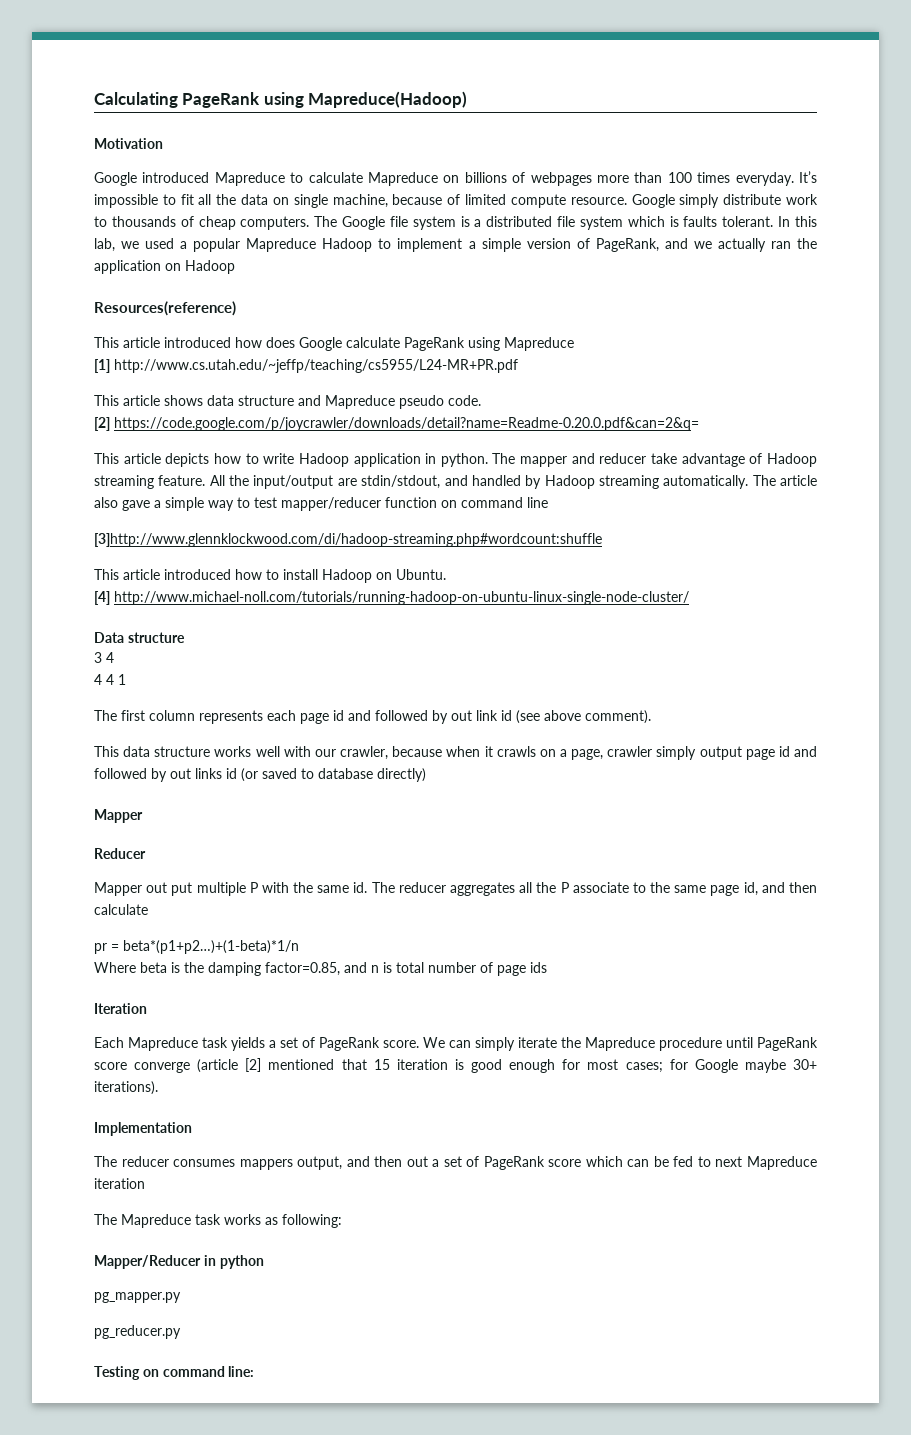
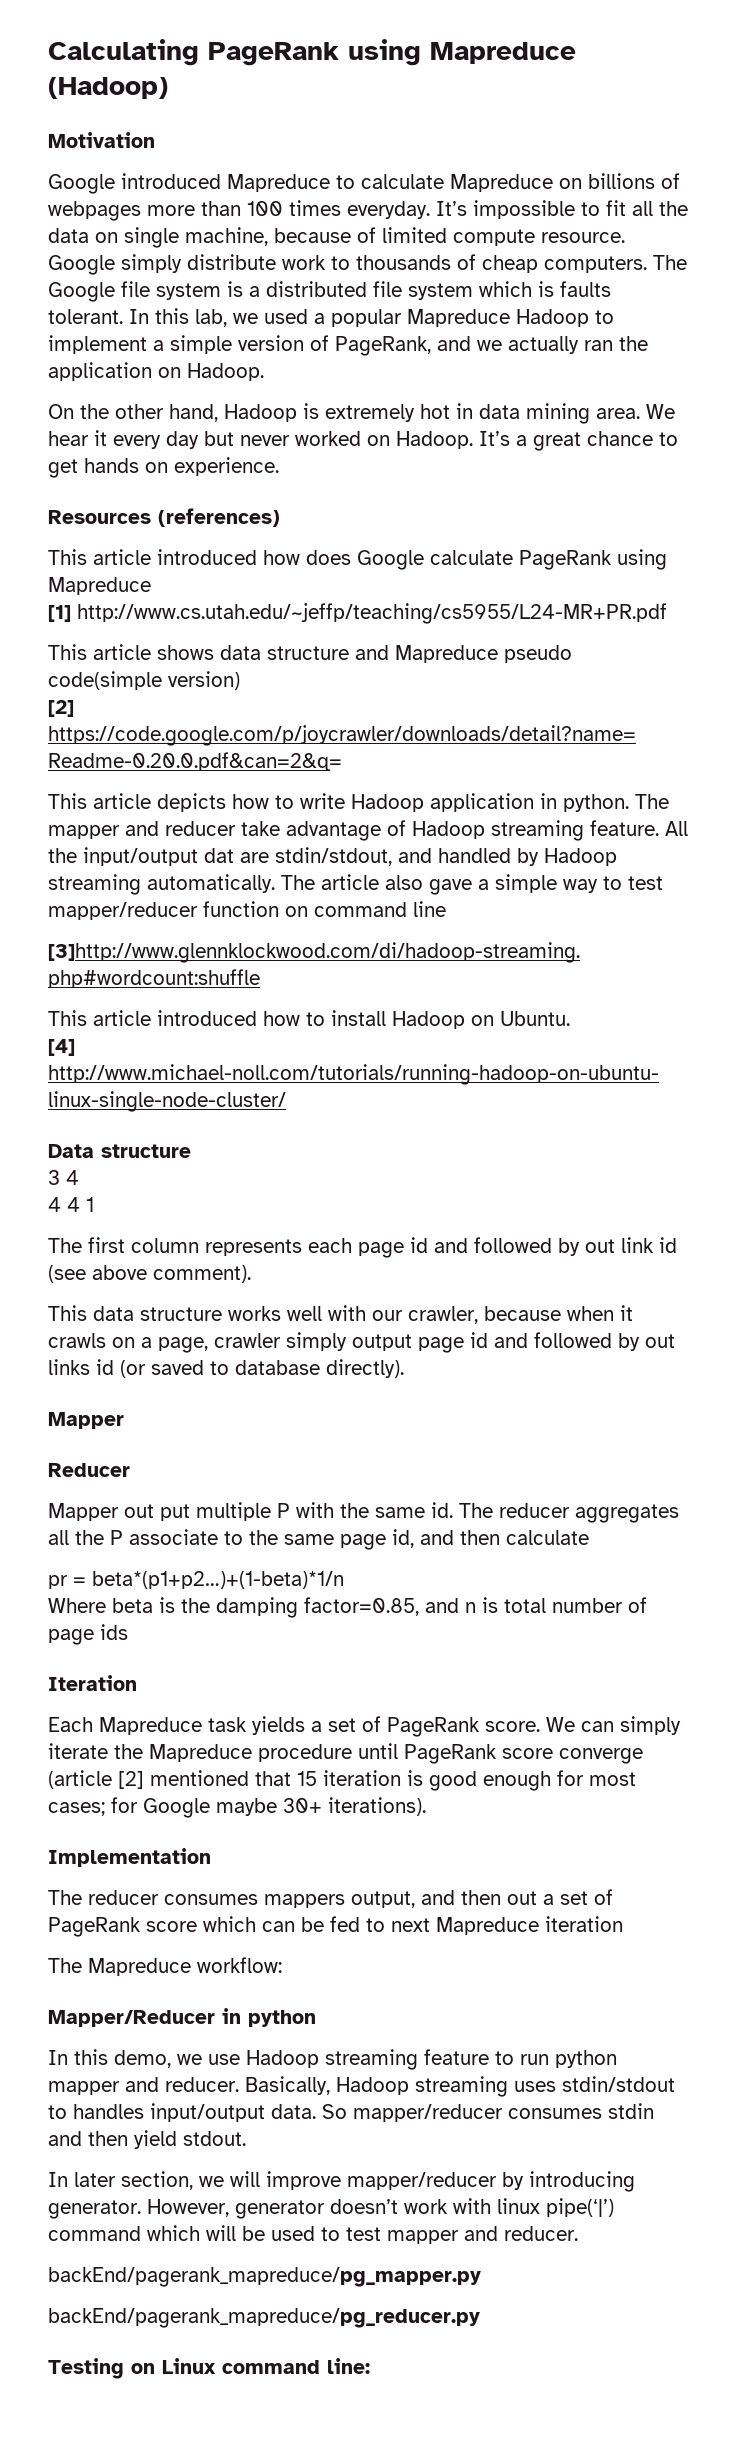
[308,91,468,108] Mapreduce(Hadoop) -> [430,42,576,64] [48,77,168,99] Mapreduce (Hadoop)
[185,260,235,274] [94,301,236,316] Hadoop // Resources(reference) -> [187,363,264,381] [48,403,675,424] [48,430,678,451] [48,457,279,478] [48,508,280,527] Hadoop. // On the other hand, Hadoop is extremely hot in data mining area. We hear it every day but never worked on Hadoop. It’s a great chance to get hands on experience. // Resources (references)
[448,395,481,406] code. -> [48,671,240,690] code(simple version)
(334, 482) none -> [204,848,234,863] dat
[377,768,426,782] directly) -> [326,1359,404,1378] directly).
[195,1214,342,1228] task works as following: -> [197,1957,282,1973] workflow:
[94,1292,181,1303] [94,1325,181,1339] pg_mapper.py // pg_reducer.py -> [48,2049,617,2070] [48,2076,675,2097] [48,2103,654,2122] [48,2130,246,2149] [48,2171,635,2192] [48,2198,614,2219] [48,2225,578,2244] [48,2267,481,2287] [48,2308,480,2328] In this demo, we use Hadoop streaming feature to run python mapper and reducer. Basically, Hadoop streaming uses stdin/stdout to handles input/output data. So mapper/reducer consumes stdin and then yield stdout. // In later section, we will improve mapper/reducer by introducing generator. However, generator doesn’t work with linux pipe(‘|’) command which will be used to test mapper and reducer. // backEnd/pagerank_mapreduce/pg_mapper.py // backEnd/pagerank_mapreduce/pg_reducer.py
(159, 1373) none -> [162,2358,216,2374] Linux

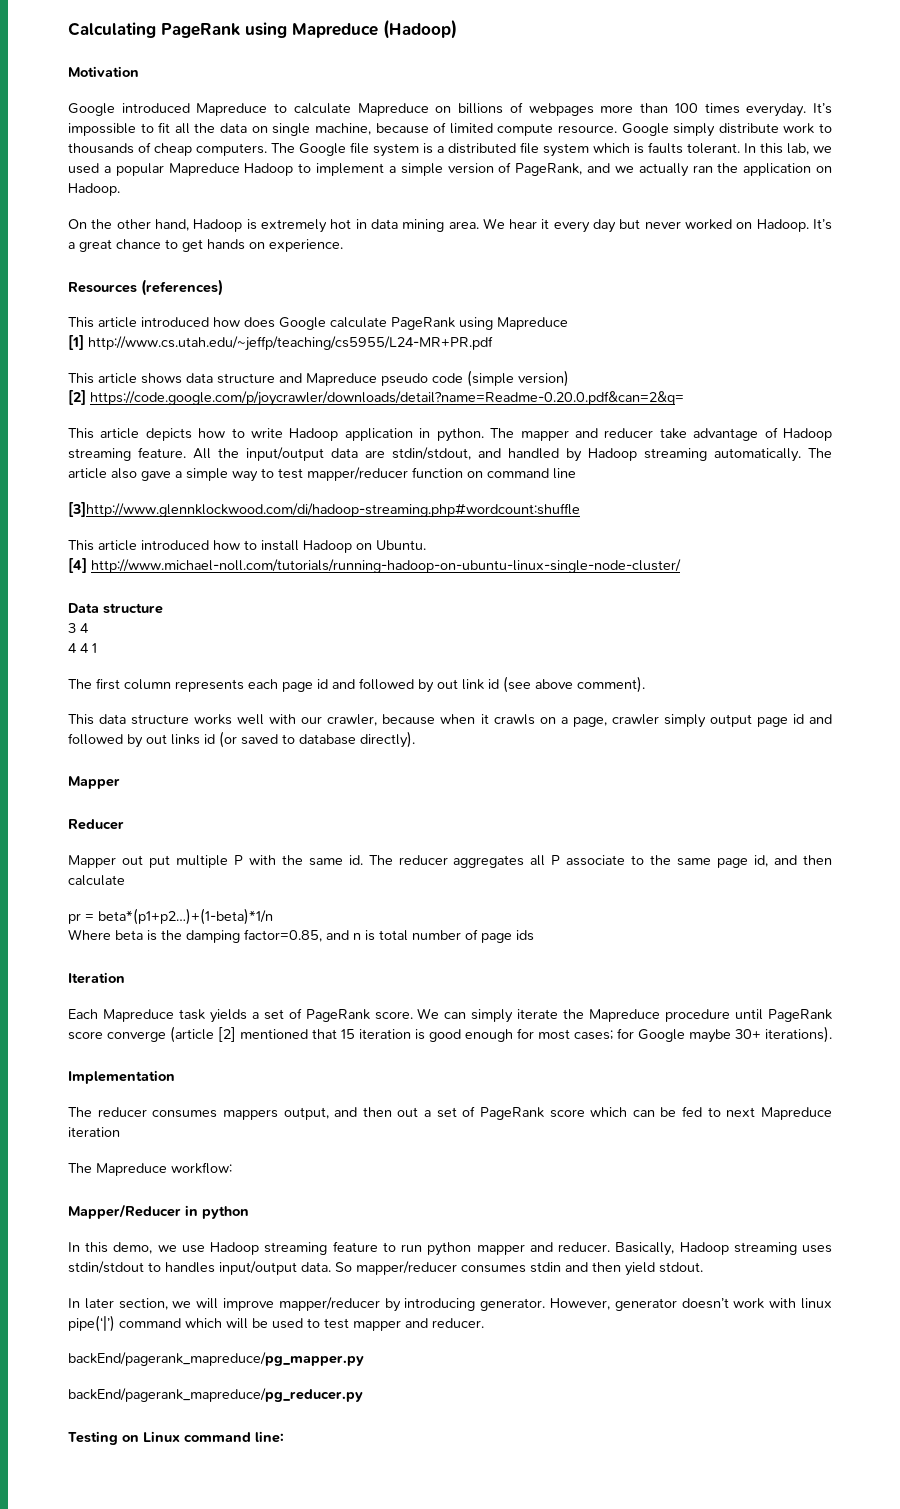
[48,671,162,690] code(simple -> [432,370,514,387] code (simple
[204,848,234,863] dat -> [331,448,358,458] data
[75,1530,104,1545] the -> (546, 860) none

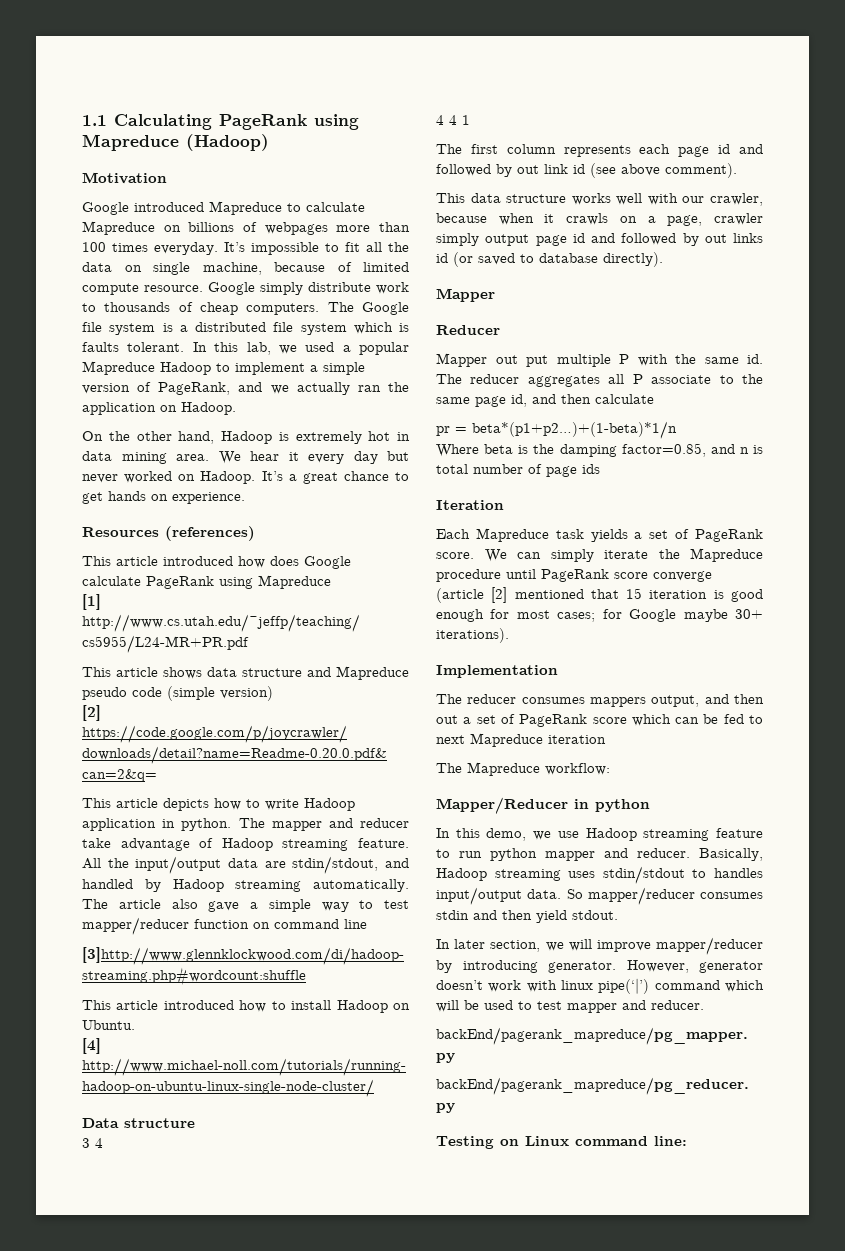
(68, 30) none -> [82,115,107,126] 1.1

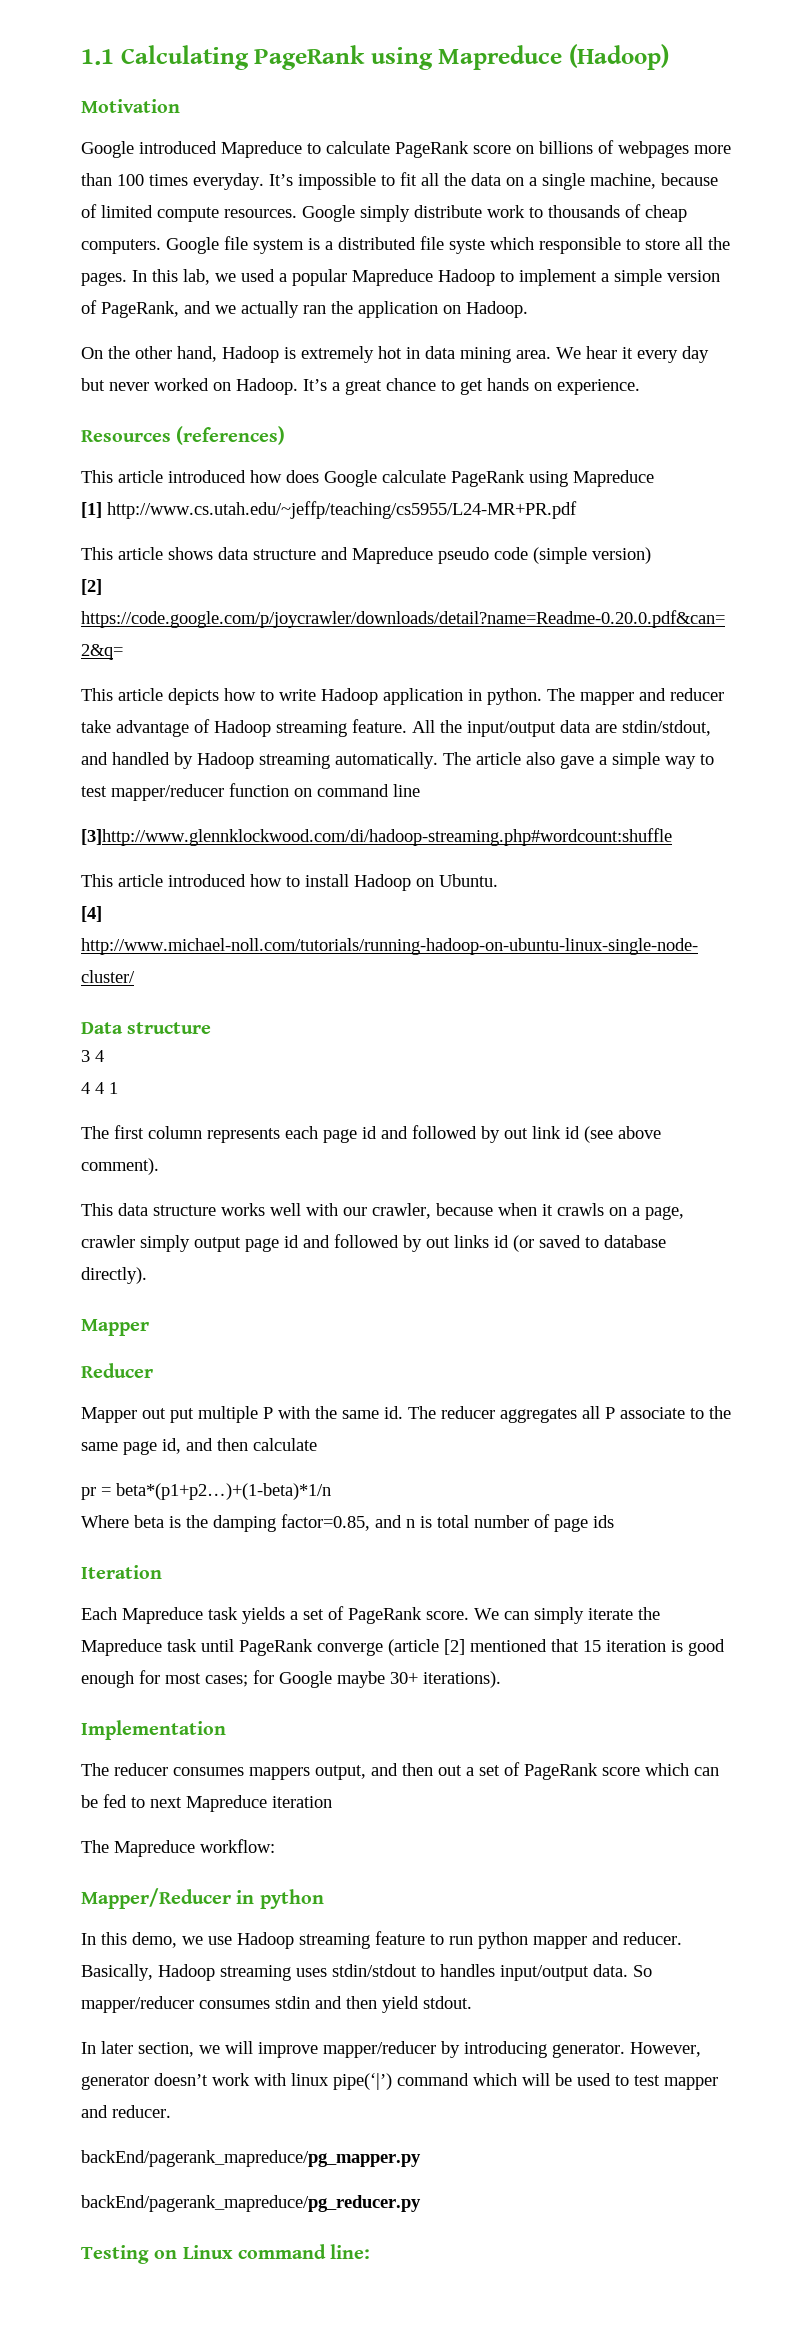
[82,221,155,235] Mapreduce -> [395,141,511,158] PageRank score
(142, 268) none -> [529,177,537,186] a
[144,285,203,292] resource. -> [224,209,297,218] resources.
[327,302,354,312] The -> (161, 246) none
[300,322,409,335] [82,342,185,352] system which is faults tolerant. -> [449,237,730,254] [81,272,127,286] syste which responsible to store all the pages.
[436,569,501,582] procedure -> [167,1639,197,1652] task
[614,572,648,579] score -> (313, 1647) none

